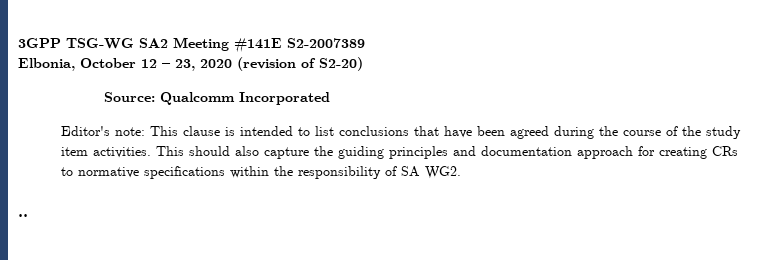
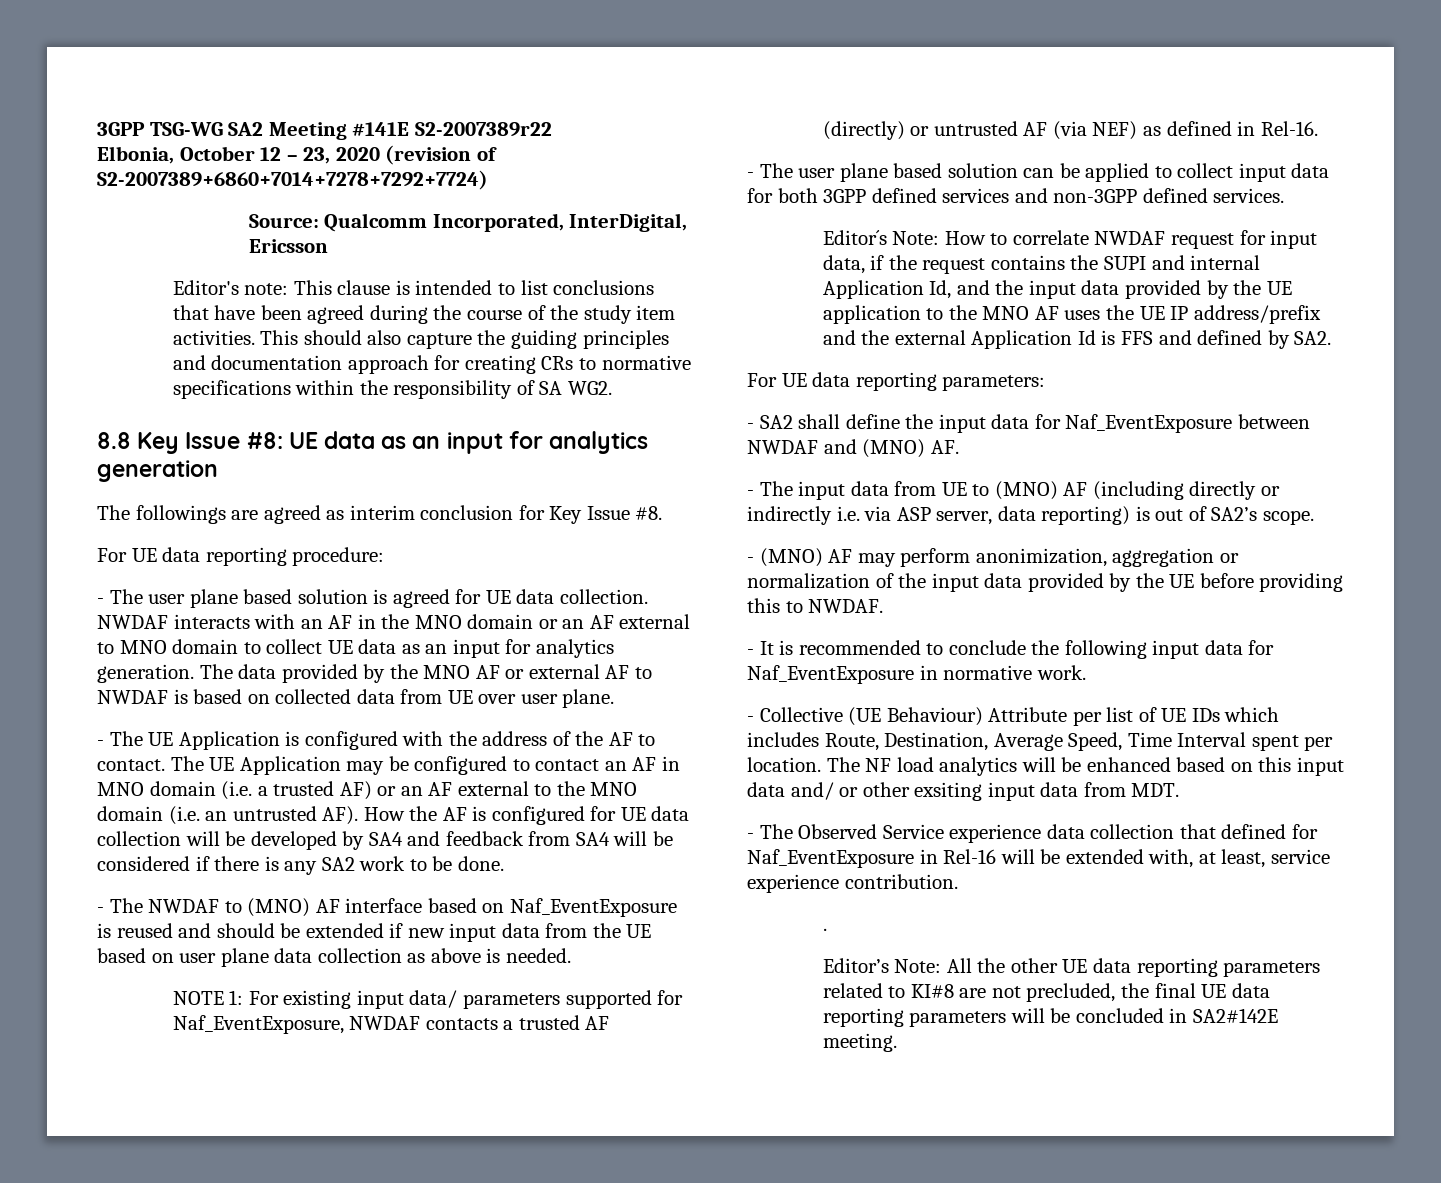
[287,38,365,48] S2-2007389 -> [414,122,552,137] S2-2007389r22
[319,57,363,71] S2-20) -> [97,170,488,190] S2-2007389+6860+7014+7278+7292+7724)
[239,92,331,105] Incorporated -> [432,213,688,232] [248,239,328,253] Incorporated, InterDigital, Ericsson
[18,214,28,217] .. -> [97,431,649,454] [97,460,218,482] [97,505,663,524] [97,547,385,566] [97,589,648,608] [97,614,691,629] [97,639,614,658] [97,664,652,683] [97,689,615,708] [97,731,656,750] [97,756,680,775] [97,781,638,800] [97,806,690,825] [97,831,673,850] [97,856,504,875] [97,898,677,917] [97,923,652,942] [97,948,571,967] [172,990,684,1009] [172,1015,610,1034] [822,121,1318,140] [747,163,1330,182] [747,188,1285,203] [822,230,1318,249] [822,255,1261,274] [822,280,1292,299] [822,305,1321,324] [822,330,1332,349] [747,372,1046,391] [747,414,1310,433] [747,439,959,458] [747,481,1280,500] [747,506,1314,525] [747,548,1239,567] [747,573,1344,592] [747,598,884,613] [747,640,1275,659] [747,665,1086,684] [747,707,1280,726] [747,732,1334,751] [747,757,1344,776] [747,782,1180,801] [747,824,1318,843] [747,849,1330,868] [747,874,958,893] [822,928,827,931] [822,958,1321,977] [822,983,1270,1002] [822,1008,1279,1027] [822,1033,897,1052] 8.8 Key Issue #8: UE data as an input for analytics generation // The followings are agreed as interim conclusion for Key Issue #8. // For UE data reporting procedure: // - The user plane based solution is agreed for UE data collection. NWDAF interacts with an AF in the MNO domain or an AF external to MNO domain to collect UE data as an input for analytics generation. The data provided by the MNO AF or external AF to NWDAF is based on collected data from UE over user plane. // - The UE Application is configured with the address of the AF to contact. The UE Application may be configured to contact an AF in MNO domain (i.e. a trusted AF) or an AF external to the MNO domain (i.e. an untrusted AF). How the AF is configured for UE data collection will be developed by SA4 and feedback from SA4 will be considered if there is any SA2 work to be done. // - The NWDAF to (MNO) AF interface based on Naf_EventExposure is reused and should be extended if new input data from the UE based on user plane data collection as above is needed. // NOTE 1: For existing input data/ parameters supported for Naf_EventExposure, NWDAF contacts a trusted AF (directly) or untrusted AF (via NEF) as defined in Rel-16. // - The user plane based solution can be applied to collect input data for both 3GPP defined services and non-3GPP defined services. // Editor´s Note: How to correlate NWDAF request for input data, if the request contains the SUPI and internal Application Id, and the input data provided by the UE application to the MNO AF uses the UE IP address/prefix and the external Application Id is FFS and defined by SA2. // For UE data reporting parameters: // - SA2 shall define the input data for Naf_EventExposure between NWDAF and (MNO) AF. // - The input data from UE to (MNO) AF (including directly or indirectly i.e. via ASP server, data reporting) is out of SA2’s scope. // - (MNO) AF may perform anonimization, aggregation or normalization of the input data provided by the UE before providing this to NWDAF. // - It is recommended to conclude the following input data for Naf_EventExposure in normative work. // - Collective (UE Behaviour) Attribute per list of UE IDs which includes Route, Destination, Average Speed, Time Interval spent per location. The NF load analytics will be enhanced based on this input data and/ or other exsiting input data from MDT. // - The Observed Service experience data collection that defined for Naf_EventExposure in Rel-16 will be extended with, at least, service experience contribution. // . // Editor’s Note: All the other UE data reporting parameters related to KI#8 are not precluded, the final UE data reporting parameters will be concluded in SA2#142E meeting.

